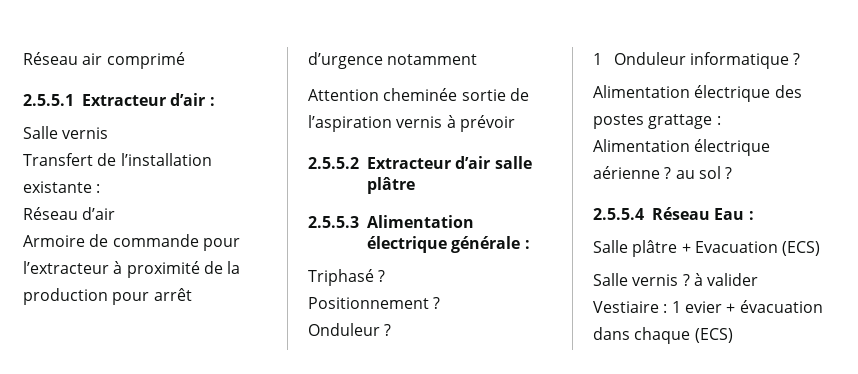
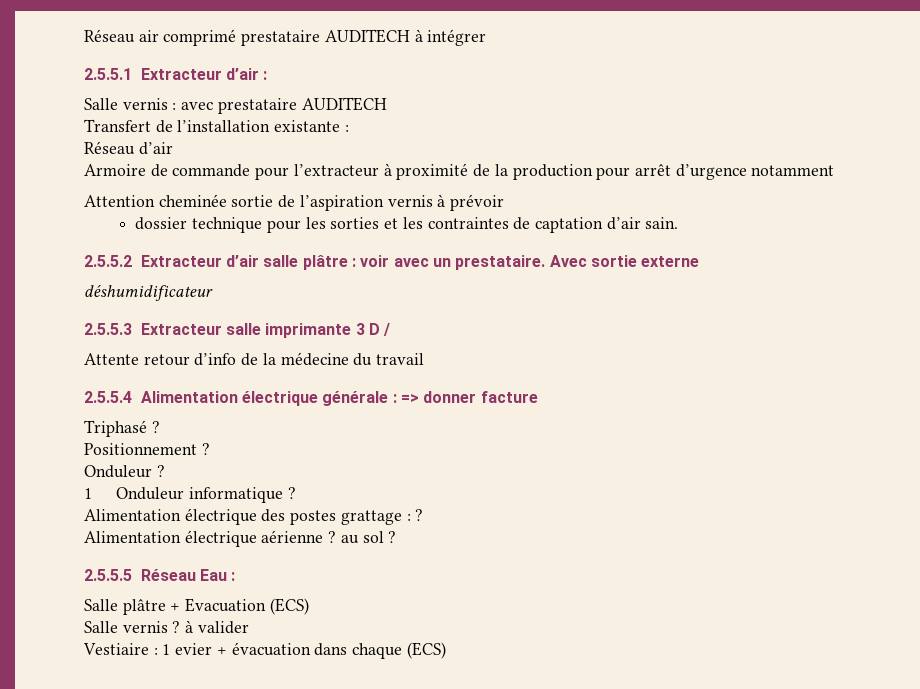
(185, 60) none -> [241,29,487,46] prestataire AUDITECH à intégrer
(109, 133) none -> [172,97,387,114] : avec prestataire AUDITECH
(515, 123) none -> [135,217,679,233] // dossier technique pour les sorties et les contraintes de captation d’air sain.
[308,216,359,228] // 2.5.5.3 -> [352,255,700,270] [84,285,213,301] [84,323,391,338] [84,352,425,366] [84,391,132,403] : voir avec un prestataire. Avec sortie externe // déshumidificateur // 2.5.5.3 Extracteur salle imprimante 3 D / // Attente retour d’info de la médecine du travail // 2.5.5.4
(530, 244) none -> [401,391,538,403] => donner facture
(721, 120) none -> [415,509,424,521] ?
[593,208,644,220] 2.5.5.4 -> [84,569,132,581] 2.5.5.5

